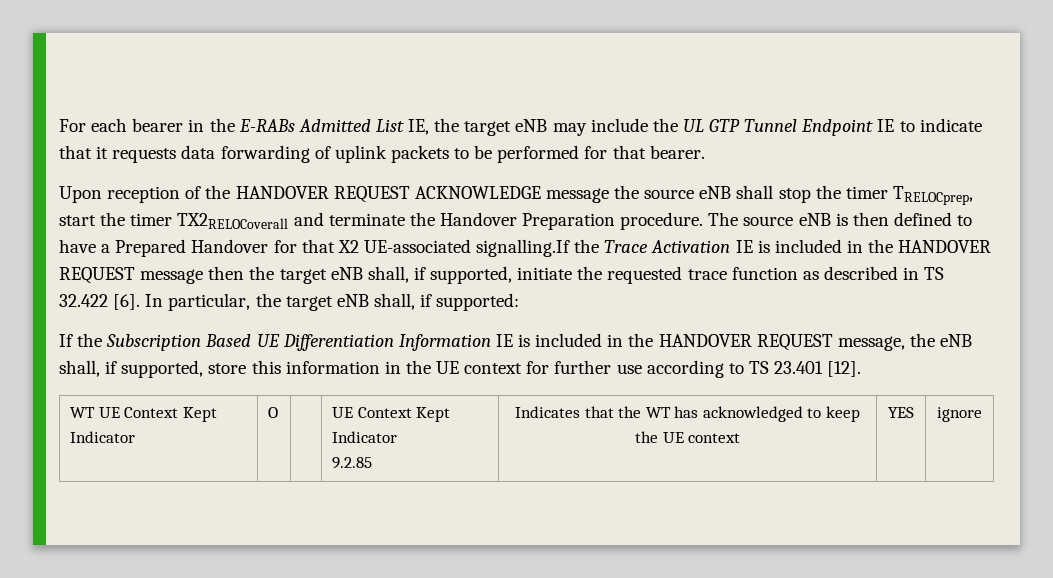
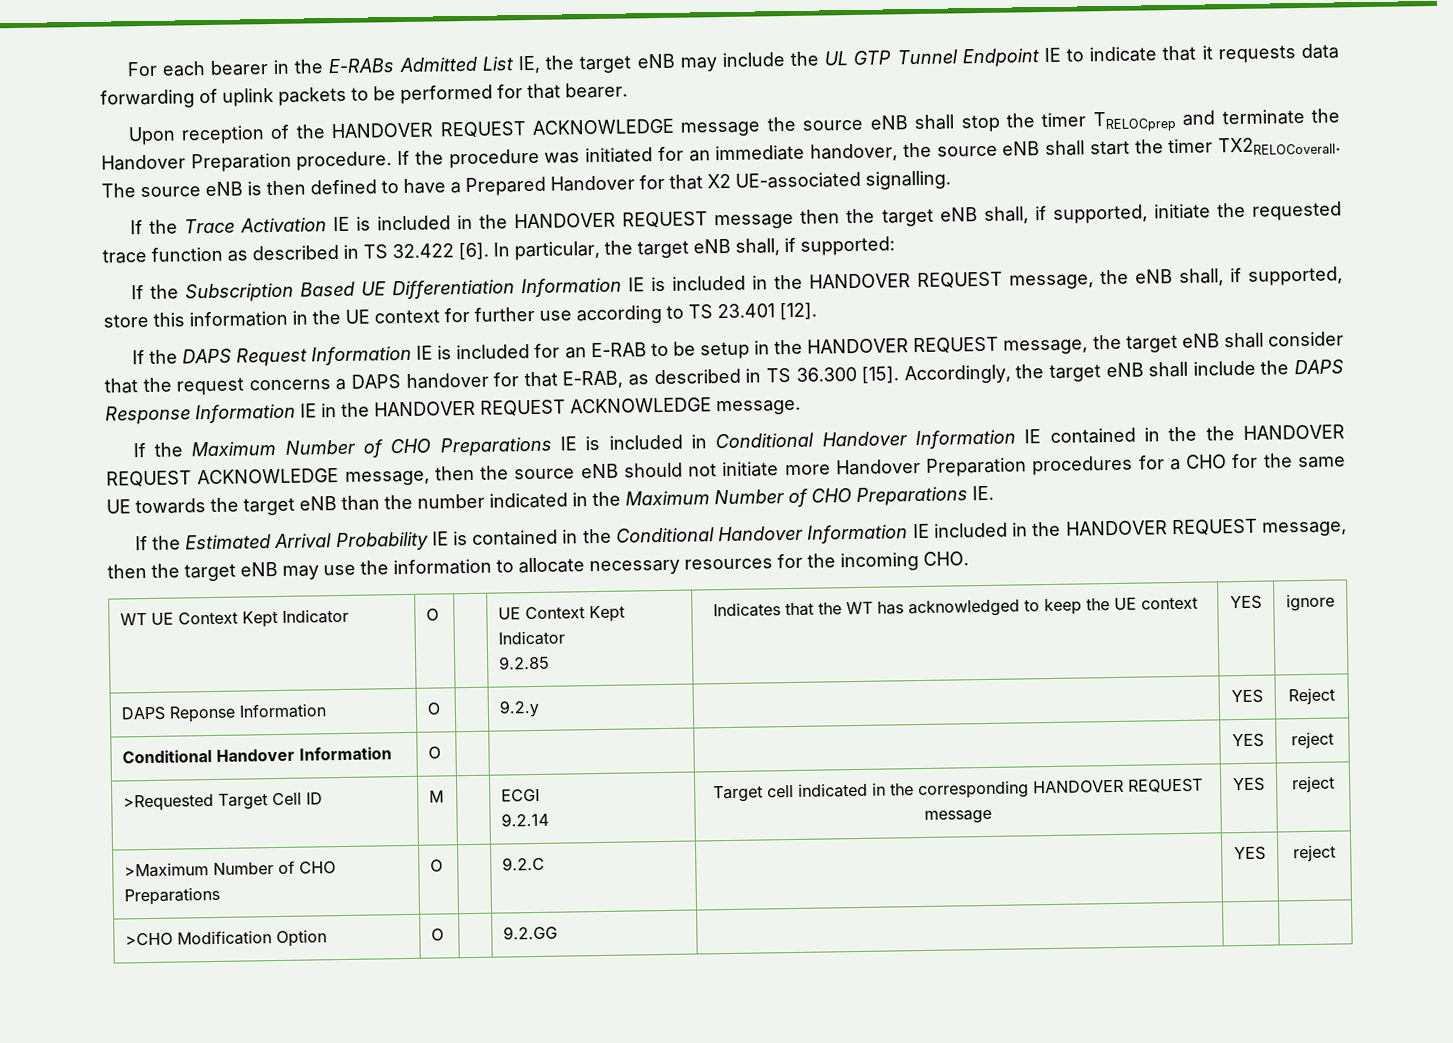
[892,186,973,205] [59,212,289,229] TRELOCprep, start the timer TX2RELOCoverall -> [1092,110,1176,133] TRELOCprep
(704, 221) none -> [397,136,1341,169] If the procedure was initiated for an immediate handover, the source eNB shall start the timer TX2RELOCoverall.
[476,239,571,257] signalling.If -> [865,170,951,190] [129,220,143,235] signalling. // If
(862, 369) none -> [131,331,1344,367] [104,359,1344,396] [105,397,801,425] [132,424,1346,458] [106,453,1347,488] [106,485,994,516] [134,518,1347,552] [107,551,969,582] // If the DAPS Request Information IE is included for an E-RAB to be setup in the HANDOVER REQUEST message, the target eNB shall consider that the request concerns a DAPS handover for that E-RAB, as described in TS 36.300 [15]. Accordingly, the target eNB shall include the DAPS Response Information IE in the HANDOVER REQUEST ACKNOWLEDGE message. // If the Maximum Number of CHO Preparations IE is included in Conditional Handover Information IE contained in the the HANDOVER REQUEST ACKNOWLEDGE message, then the source eNB should not initiate more Handover Preparation procedures for a CHO for the same UE towards the target eNB than the number indicated in the Maximum Number of CHO Preparations IE. // If the Estimated Arrival Probability IE is contained in the Conditional Handover Information IE included in the HANDOVER REQUEST message, then the target eNB may use the information to allocate necessary resources for the incoming CHO.
(982, 414) none -> [120,703,326,723] [426,702,440,715] [498,699,540,718] [1231,689,1263,704] [1288,687,1335,706] [121,746,392,764] [427,746,441,759] [1232,733,1264,748] [1291,731,1334,750] [122,792,323,812] [428,790,444,803] [500,788,540,802] [500,812,549,827] [713,778,1203,803] [924,809,992,824] [1233,777,1265,792] [1292,775,1335,794] [123,860,336,878] [123,886,220,906] [429,859,443,872] [501,856,545,871] [1234,846,1266,861] [1293,844,1336,863] [124,929,327,948] [430,928,444,941] [502,925,558,940] // DAPS Reponse Information | O | | 9.2.y | | YES | Reject // Conditional Handover Information | O | | | | YES | reject // >Requested Target Cell ID | M | | ECGI // 9.2.14 | Target cell indicated in the corresponding HANDOVER REQUEST message | YES | reject // >Maximum Number of CHO Preparations | O | | 9.2.C | | YES | reject // >CHO Modification Option | O | | 9.2.GG | | |

